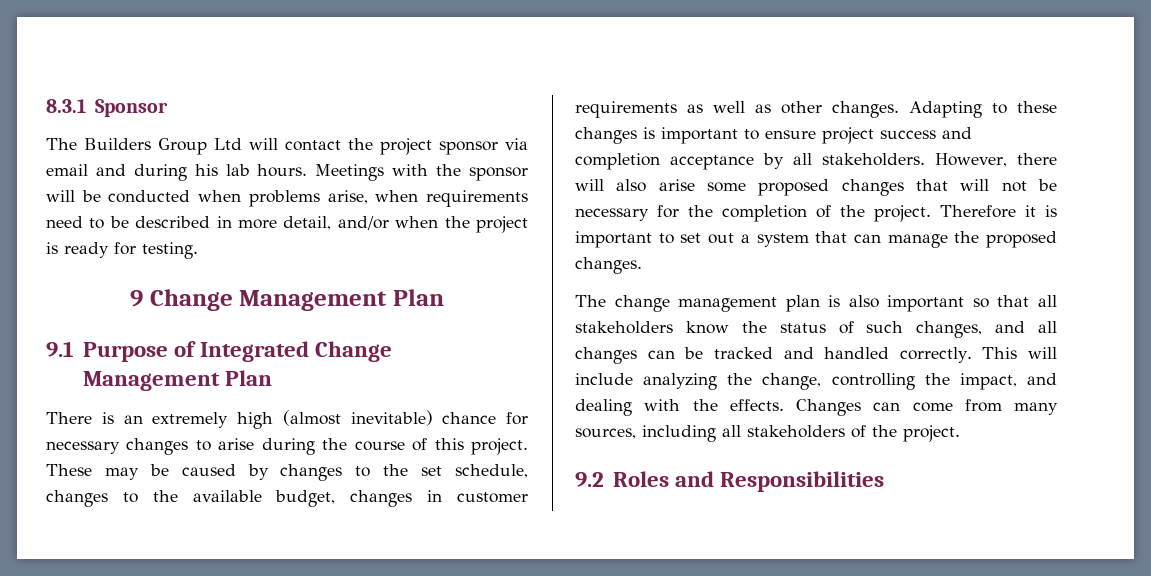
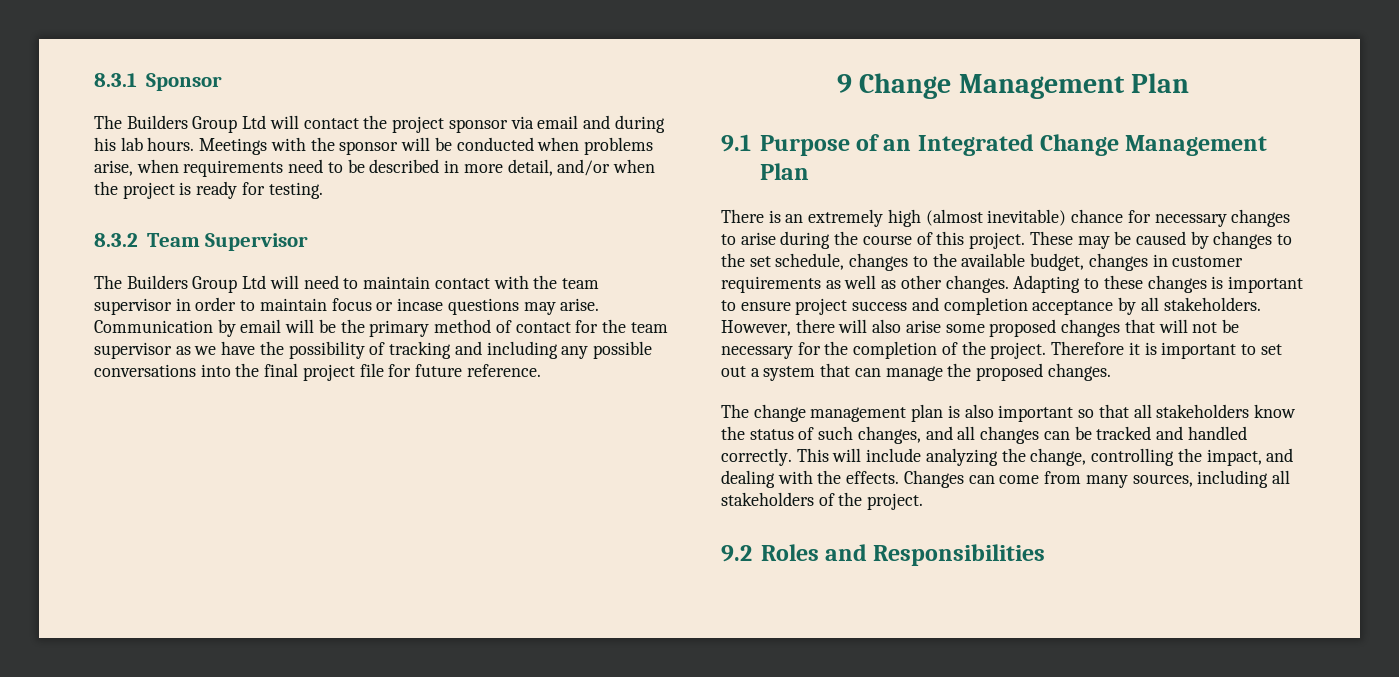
(198, 250) none -> [94,233,309,251] [94,275,599,293] [94,297,600,315] [94,319,668,337] [94,341,652,359] [94,363,541,381] // 8.3.2 Team Supervisor // The Builders Group Ltd will need to maintain contact with the team supervisor in order to maintain focus or incase questions may arise. Communication by email will be the primary method of contact for the team supervisor as we have the possibility of tracking and including any possible conversations into the final project file for future reference.
(196, 349) none -> [883,139,912,151] an

